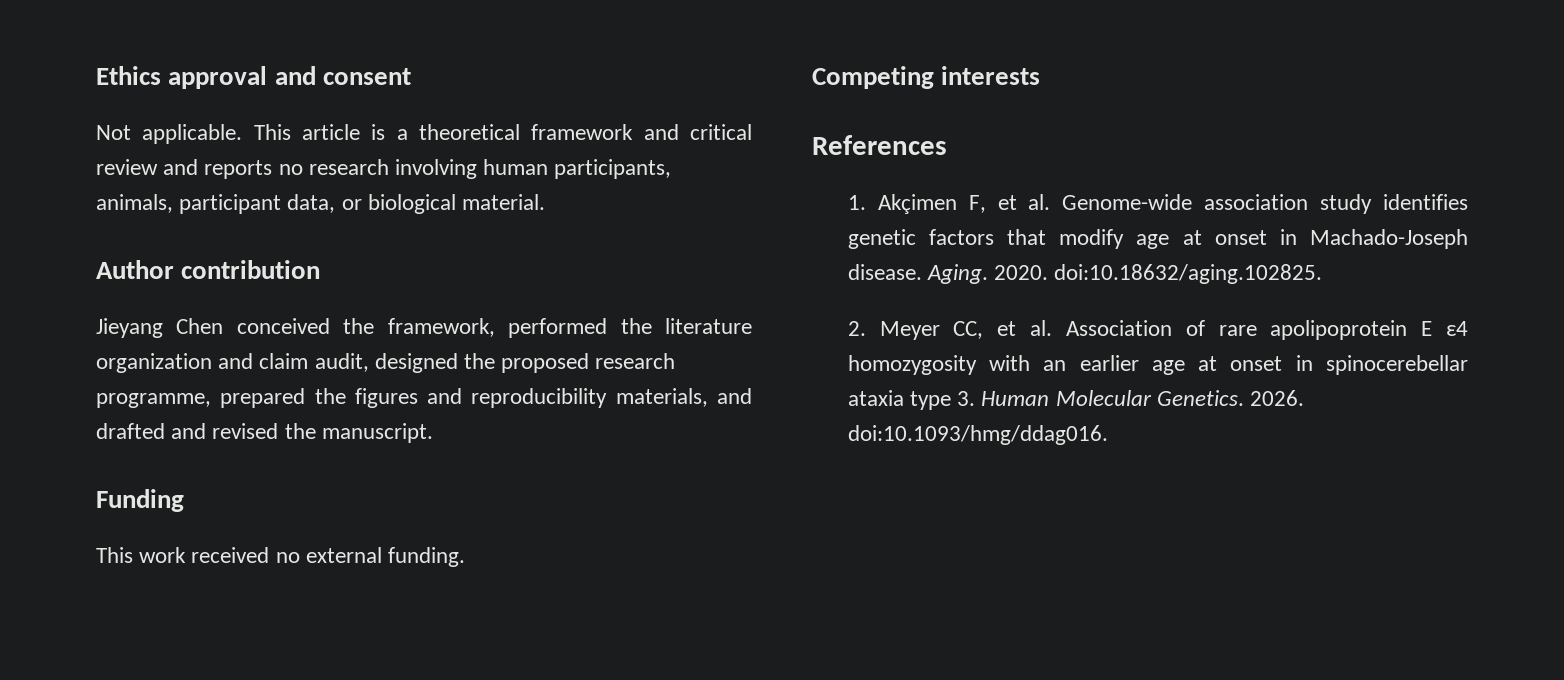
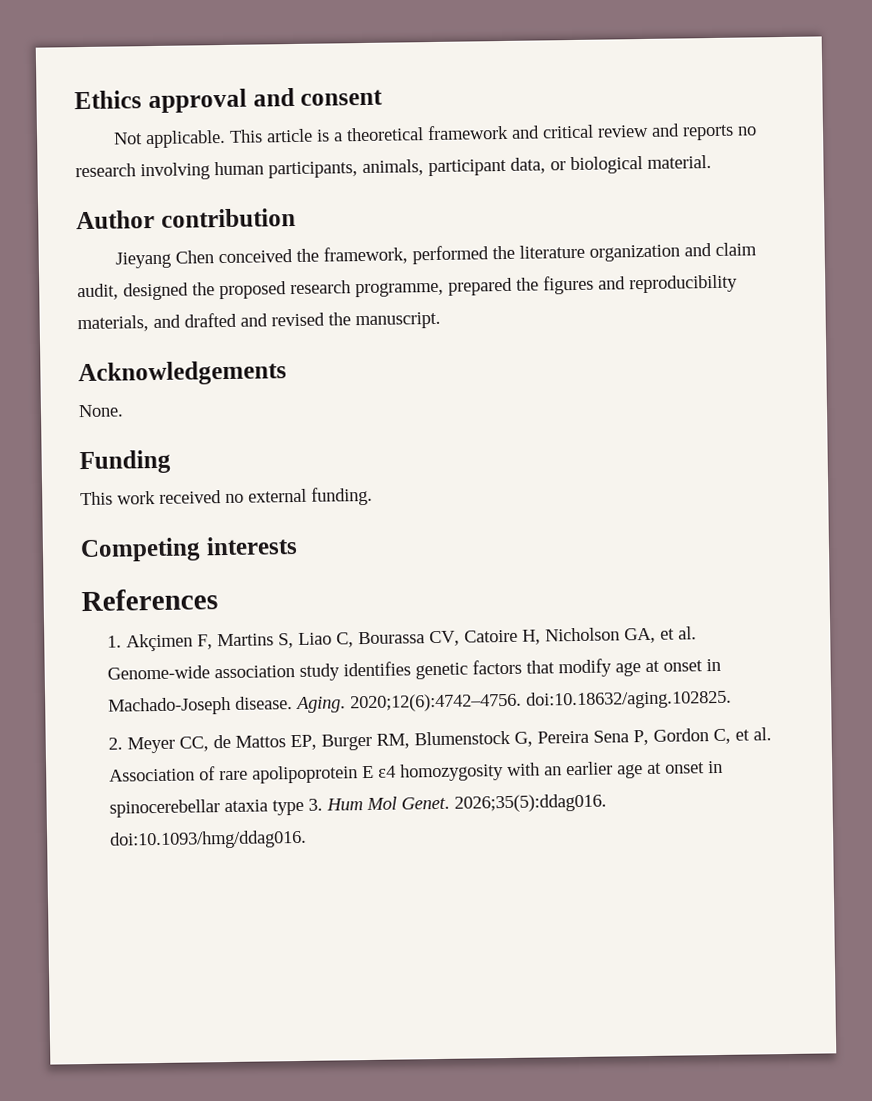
(433, 433) none -> [78,360,287,387] [78,404,124,418] // Acknowledgements // None.
(986, 204) none -> [217,627,657,649] Martins S, Liao C, Bourassa CV, Catoire H, Nicholson GA,
[994,265,1049,280] 2020. -> [350,692,523,713] 2020;12(6):4742–4756.
(984, 330) none -> [213,728,732,751] de Mattos EP, Burger RM, Blumenstock G, Pereira Sena P, Gordon C,
[981,390,1305,406] Human Molecular Genetics. 2026. -> [326,793,608,813] Hum Mol Genet. 2026;35(5):ddag016.

